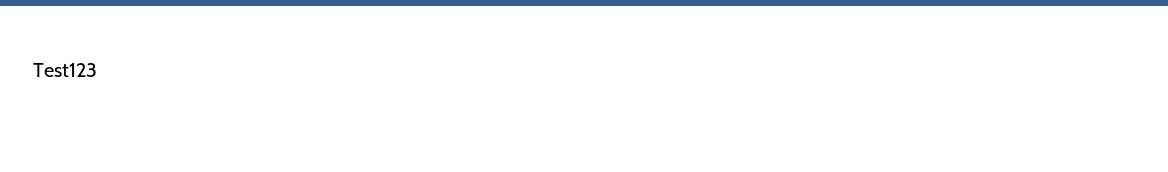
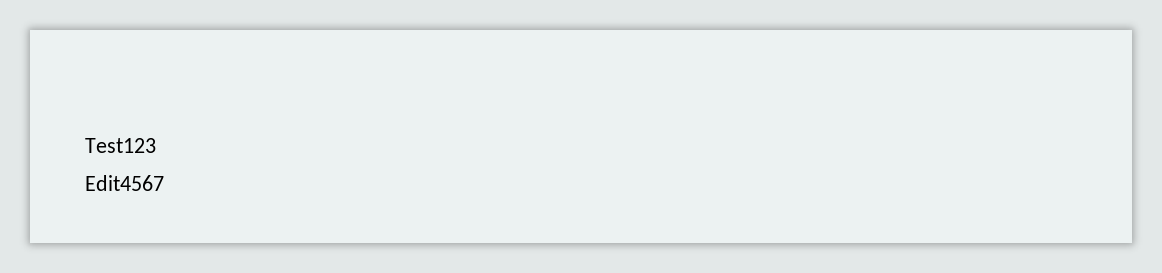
(97, 70) none -> [85,175,164,191] // Edit4567

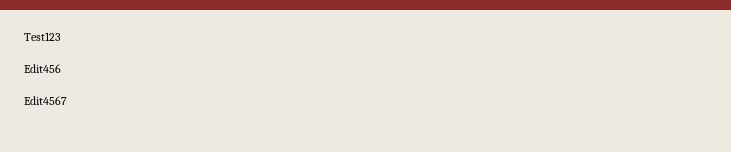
(156, 145) none -> [24,64,61,73] // Edit456

